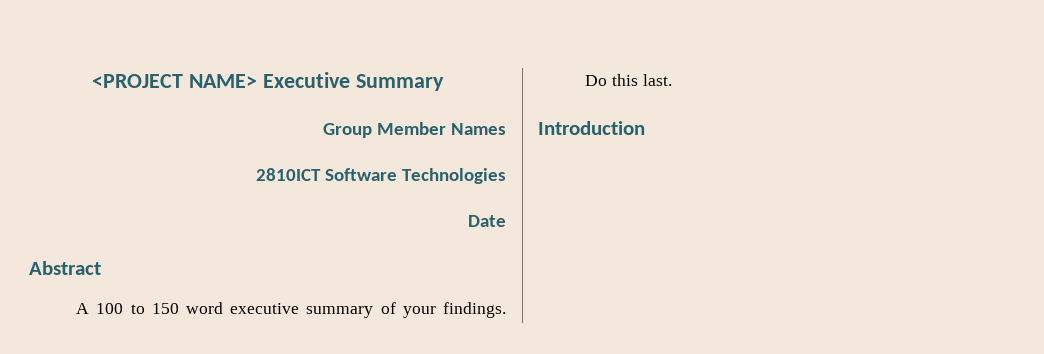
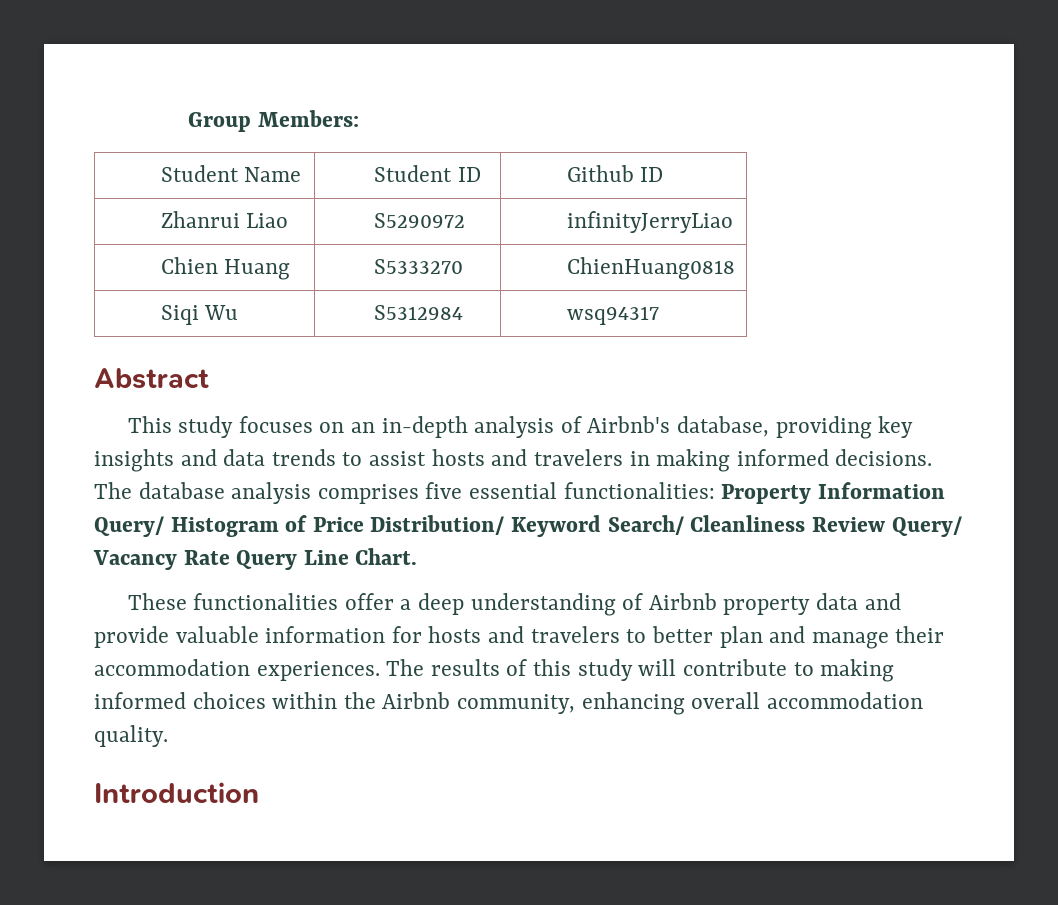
[92,72,444,91] [323,122,506,138] [256,168,506,184] [468,215,506,227] [29,261,101,275] [76,302,506,318] [585,74,672,86] <PROJECT NAME> Executive Summary // Group Member Names // 2810ICT Software Technologies // Date // Abstract // A 100 to 150 word executive summary of your findings. Do this last. -> [188,110,359,132] [160,165,302,182] [374,165,481,182] [566,165,664,182] [160,211,289,228] [374,213,466,228] [566,211,733,233] [160,257,291,280] [374,259,464,274] [566,257,735,280] [160,305,239,325] [374,305,464,320] [566,306,659,325] [94,368,209,389] [127,416,914,439] [94,449,933,472] [94,482,945,504] [94,515,962,537] [93,548,418,570] [127,593,901,616] [94,626,945,649] [94,659,895,682] [94,692,923,715] [94,725,168,747] Group Members: // Student Name | Student ID | Github ID // Zhanrui Liao | S5290972 | infinityJerryLiao // Chien Huang | S5333270 | ChienHuang0818 // Siqi Wu | S5312984 | wsq94317 // Abstract // This study focuses on an in-depth analysis of Airbnb's database, providing key insights and data trends to assist hosts and travelers in making informed decisions. The database analysis comprises five essential functionalities: Property Information Query/ Histogram of Price Distribution/ Keyword Search/ Cleanliness Review Query/ Vacancy Rate Query Line Chart. // These functionalities offer a deep understanding of Airbnb property data and provide valuable information for hosts and travelers to better plan and manage their accommodation experiences. The results of this study will contribute to making informed choices within the Airbnb community, enhancing overall accommodation quality.

